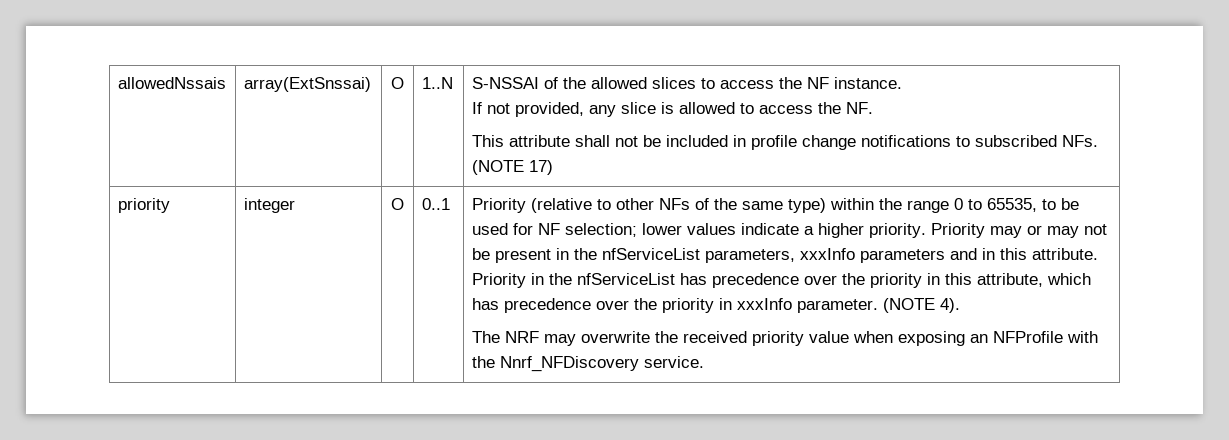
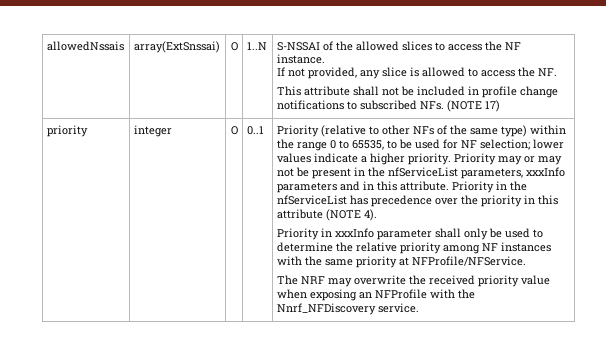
[976,273,1091,287] [471,298,960,313] attribute, which has precedence over the priority in xxxInfo parameter. (NOTE 4). -> [276,209,377,221] [276,228,543,240] [276,242,551,254] [276,256,526,268] attribute (NOTE 4). // Priority in xxxInfo parameter shall only be used to determine the relative priority among NF instances with the same priority at NFProfile/NFService.

